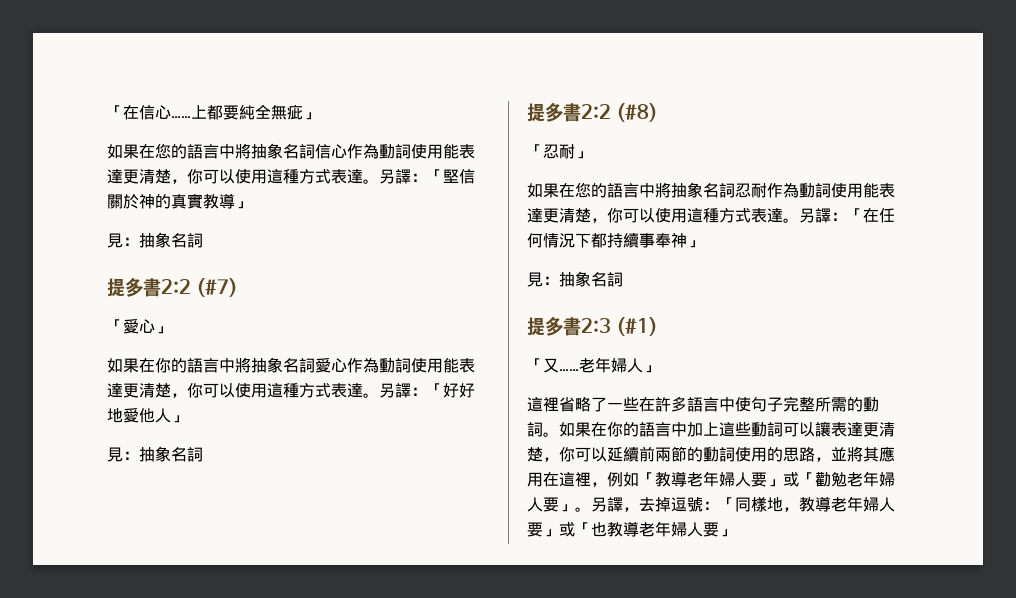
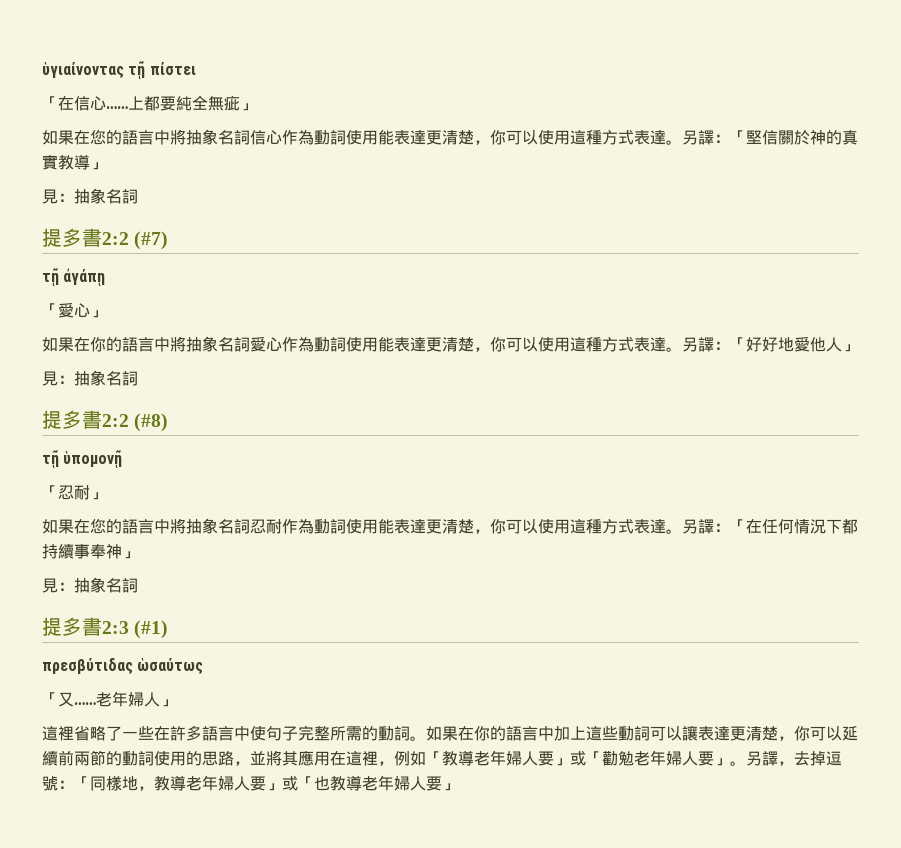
(107, 111) none -> [42,61,196,80] ὑγιαίνοντας τῇ πίστει //
(239, 287) none -> [42,268,106,287] // τῇ ἀγάπῃ
(659, 112) none -> [42,450,123,469] // τῇ ὑπομονῇ
(659, 326) none -> [42,658,204,674] // πρεσβύτιδας ὡσαύτως

